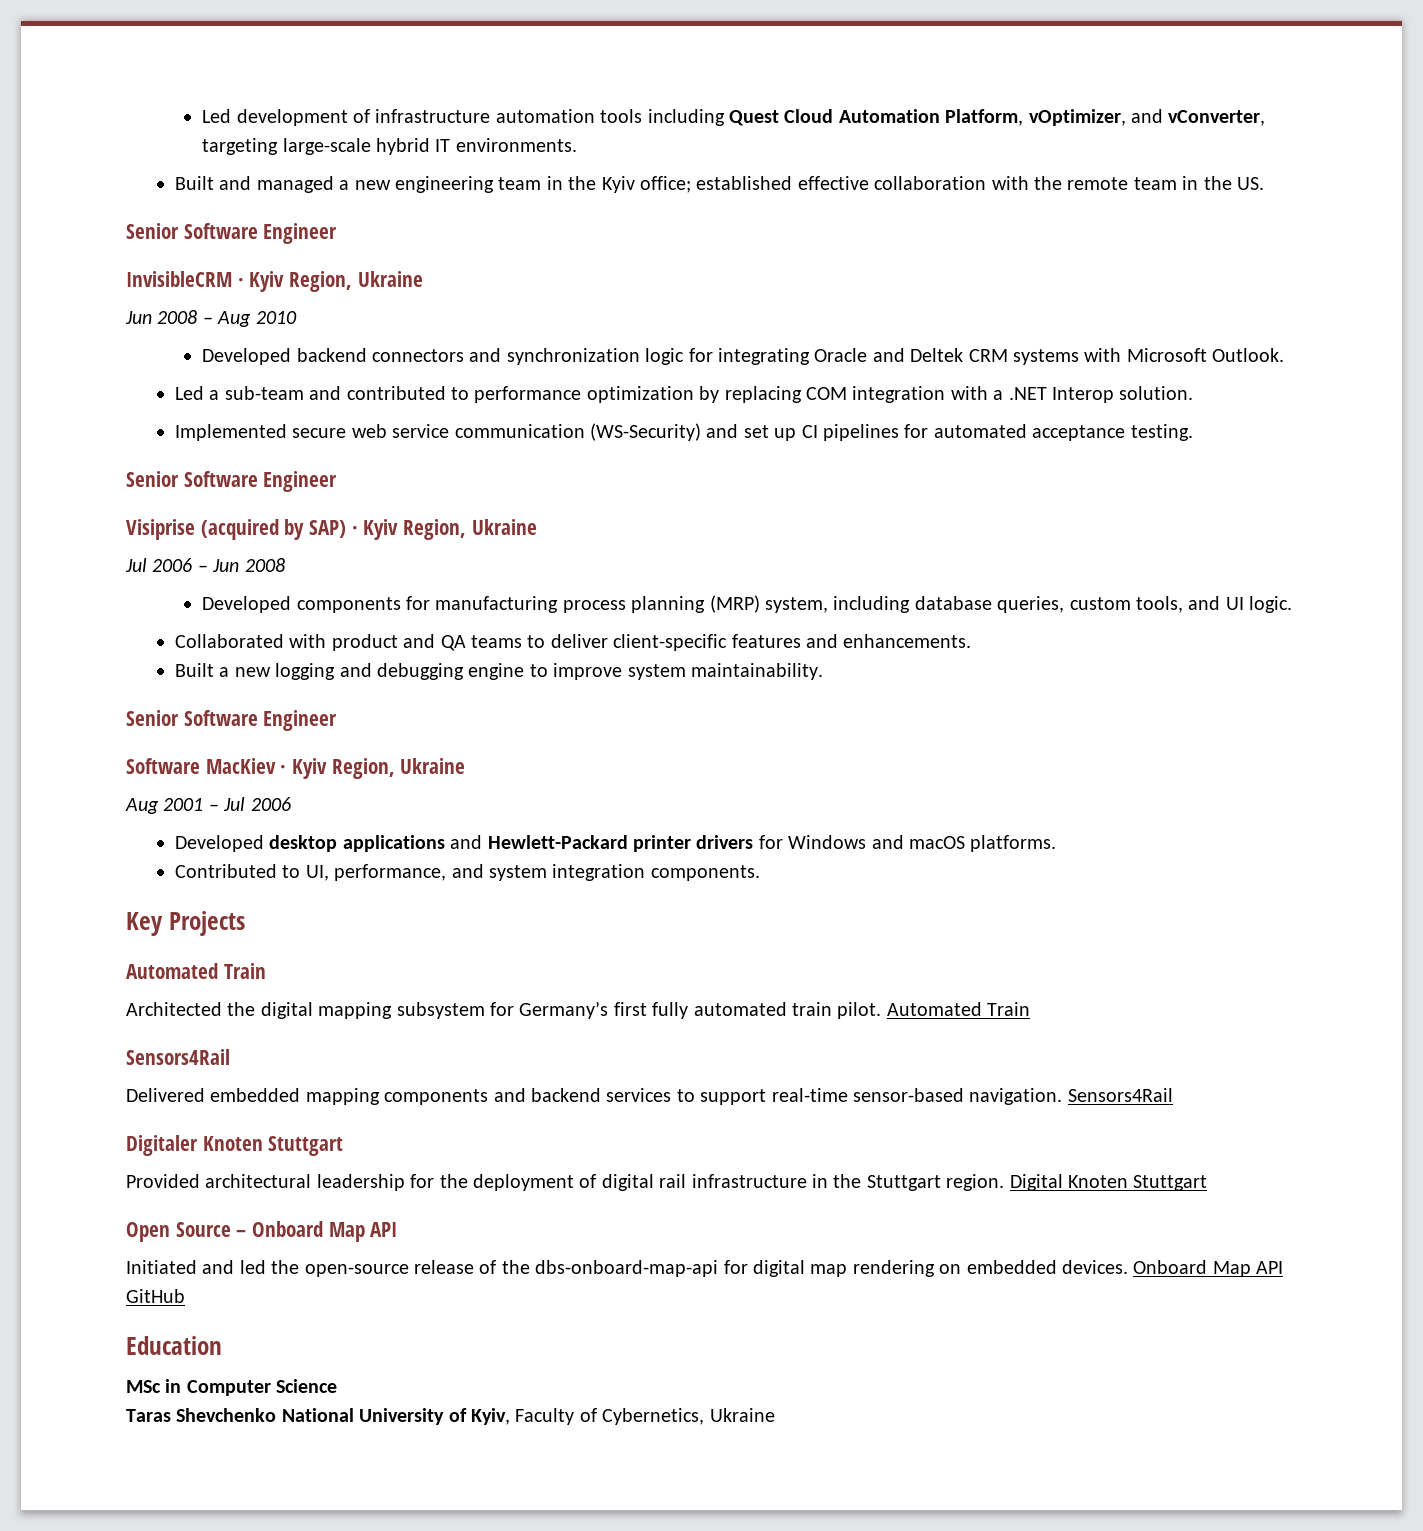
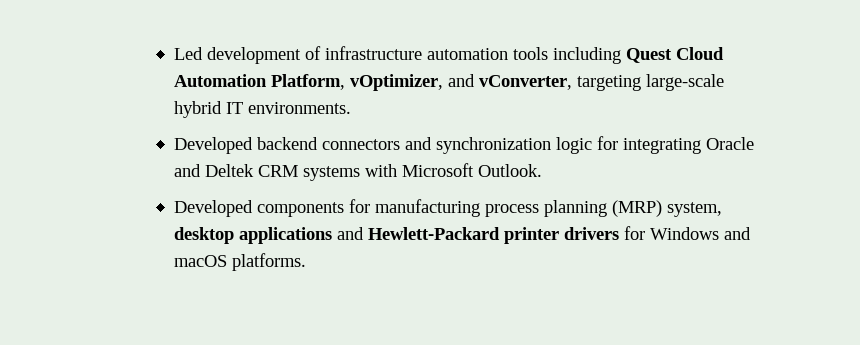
[175,176,1265,193] [126,223,338,244] [126,271,423,292] [125,310,297,327] // Built and managed a new engineering team in the Kyiv office; established effective collaboration with the remote team in the US. // Senior Software Engineer // InvisibleCRM · Kyiv Region, Ukraine // Jun 2008 – Aug 2010 -> (351, 108) none
[175,386,1194,403] [175,423,1193,441] [126,471,338,492] [126,519,537,540] [125,558,285,572] // Led a sub-team and contributed to performance optimization by replacing COM integration with a .NET Interop solution. // Implemented secure web service communication (WS-Security) and set up CI pipelines for automated acceptance testing. // Senior Software Engineer // Visiprise (acquired by SAP) · Kyiv Region, Ukraine // Jul 2006 – Jun 2008 -> (542, 170) none
[833,596,1293,613] [175,634,972,651] [175,663,824,680] [126,710,338,731] [126,758,466,779] [125,797,291,814] [175,835,265,852] including database queries, custom tools, and UI logic. // Collaborated with product and QA teams to deliver client-specific features and enhancements. // Built a new logging and debugging engine to improve system maintainability. // Senior Software Engineer // Software MacKiev · Kyiv Region, Ukraine // Aug 2001 – Jul 2006 // Developed -> (722, 209) none
[175,864,760,881] [126,911,245,936] [126,963,266,979] [126,1001,1031,1019] [126,1049,230,1065] [126,1088,1173,1105] [126,1135,344,1156] [126,1174,1208,1191] [126,1221,398,1242] [126,1260,1284,1277] [126,1289,185,1303] [126,1336,222,1355] [126,1379,338,1396] [126,1408,775,1425] // Contributed to UI, performance, and system integration components. // Key Projects // Automated Train // Architected the digital mapping subsystem for Germany’s first fully automated train pilot. Automated Train // Sensors4Rail // Delivered embedded mapping components and backend services to support real-time sensor-based navigation. Sensors4Rail // Digitaler Knoten Stuttgart // Provided architectural leadership for the deployment of digital rail infrastructure in the Stuttgart region. Digital Knoten Stuttgart // Open Source – Onboard Map API // Initiated and led the open-source release of the dbs-onboard-map-api for digital map rendering on embedded devices. Onboard Map API GitHub // Education // MSc in Computer Science // Taras Shevchenko National University of Kyiv, Faculty of Cybernetics, Ukraine -> (306, 262) none

